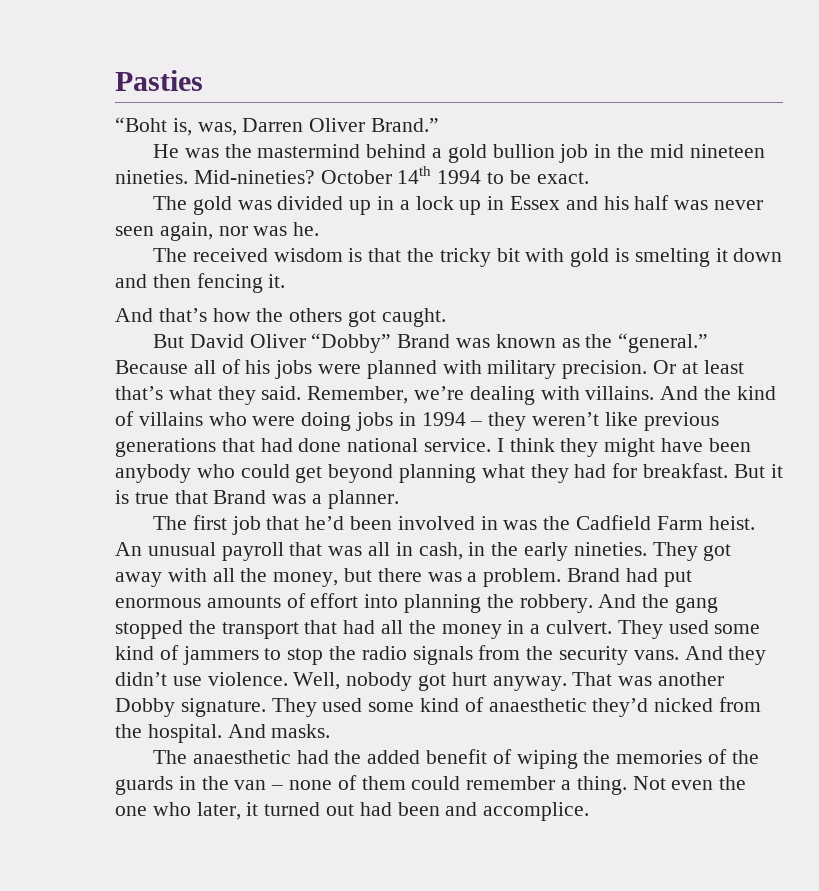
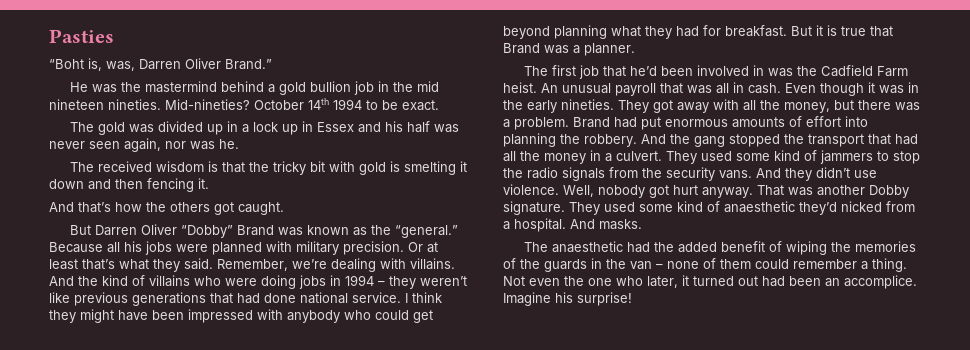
[189,334,244,348] David -> [94,225,137,236] Darren
[221,359,241,374] of -> (120, 247) none
(751, 445) none -> [188,309,283,323] impressed with
[418,542,463,560] cash, -> [748,82,904,96] cash. Even though it was
[115,724,142,738] the -> [503,221,510,230] a
[445,802,590,821] and accomplice. -> [825,275,917,289] [503,292,632,306] an accomplice. Imagine his surprise!

